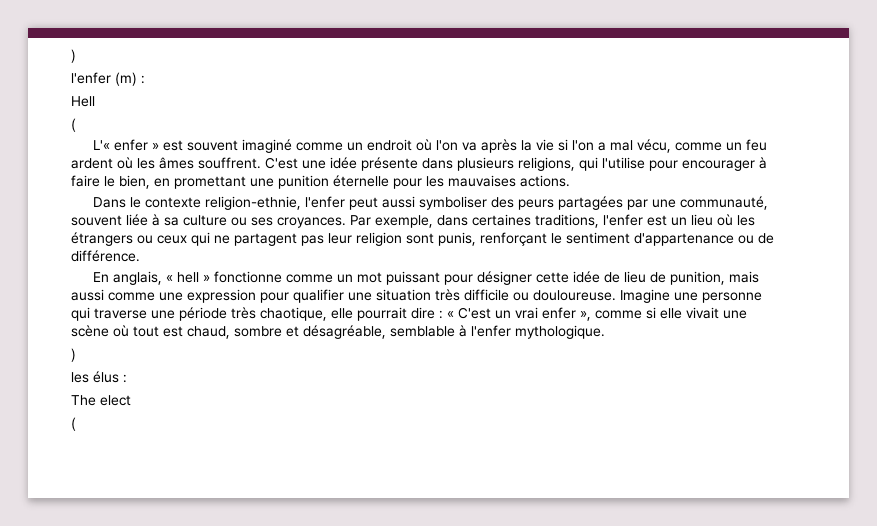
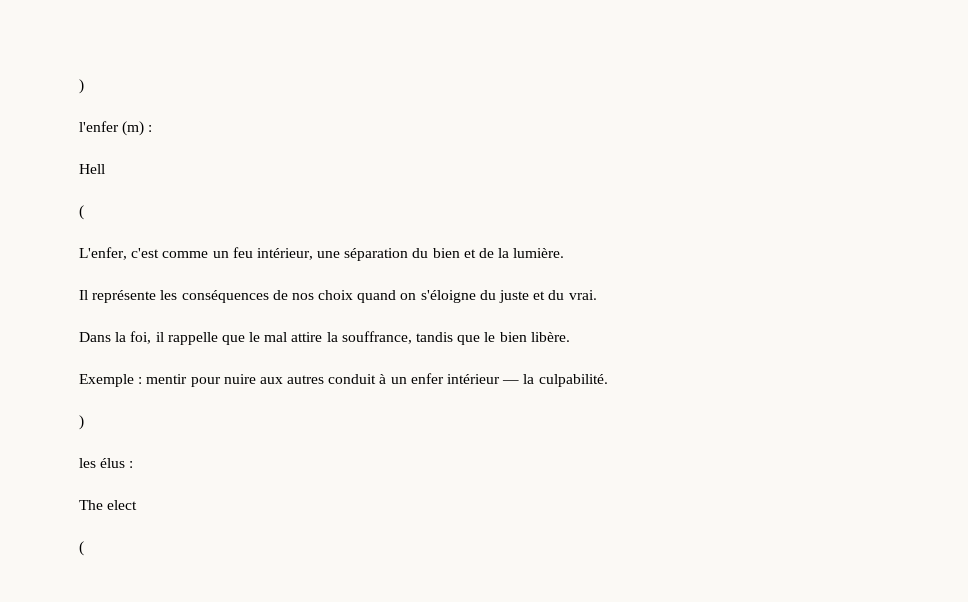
[93,139,768,153] [71,157,767,171] [71,175,570,189] [93,196,769,210] [71,214,755,228] [71,232,774,246] [71,250,140,262] [93,271,760,285] [71,289,762,303] [71,307,747,321] [71,325,605,339] L'« enfer » est souvent imaginé comme un endroit où l'on va après la vie si l'on a mal vécu, comme un feu ardent où les âmes souffrent. C'est une idée présente dans plusieurs religions, qui l'utilise pour encourager à faire le bien, en promettant une punition éternelle pour les mauvaises actions. // Dans le contexte religion-ethnie, l'enfer peut aussi symboliser des peurs partagées par une communauté, souvent liée à sa culture ou ses croyances. Par exemple, dans certaines traditions, l'enfer est un lieu où les étrangers ou ceux qui ne partagent pas leur religion sont punis, renforçant le sentiment d'appartenance ou de différence. // En anglais, « hell » fonctionne comme un mot puissant pour désigner cette idée de lieu de punition, mais aussi comme une expression pour qualifier une situation très difficile ou douloureuse. Imagine une personne qui traverse une période très chaotique, elle pourrait dire : « C'est un vrai enfer », comme si elle vivait une scène où tout est chaud, sombre et désagréable, semblable à l'enfer mythologique. -> [79,247,565,261] [79,290,597,303] [79,331,570,345] [79,373,608,387] L'enfer, c'est comme un feu intérieur, une séparation du bien et de la lumière. // Il représente les conséquences de nos choix quand on s'éloigne du juste et du vrai. // Dans la foi, il rappelle que le mal attire la souffrance, tandis que le bien libère. // Exemple : mentir pour nuire aux autres conduit à un enfer intérieur — la culpabilité.

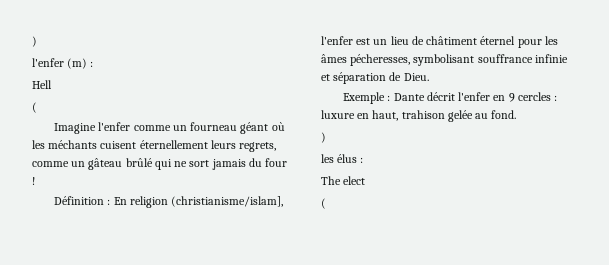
[79,247,565,261] [79,290,597,303] [79,331,570,345] [79,373,608,387] L'enfer, c'est comme un feu intérieur, une séparation du bien et de la lumière. // Il représente les conséquences de nos choix quand on s'éloigne du juste et du vrai. // Dans la foi, il rappelle que le mal attire la souffrance, tandis que le bien libère. // Exemple : mentir pour nuire aux autres conduit à un enfer intérieur — la culpabilité. -> [54,122,285,134] [32,140,277,152] [32,158,288,170] [32,177,35,185] [54,196,284,208] [321,36,558,48] [321,54,568,66] [321,72,429,84] [343,92,558,104] [321,110,517,122] Imagine l'enfer comme un fourneau géant où les méchants cuisent éternellement leurs regrets, comme un gâteau brûlé qui ne sort jamais du four ! // Définition : En religion (christianisme/islam], l'enfer est un lieu de châtiment éternel pour les âmes pécheresses, symbolisant souffrance infinie et séparation de Dieu. // Exemple : Dante décrit l'enfer en 9 cercles : luxure en haut, trahison gelée au fond.

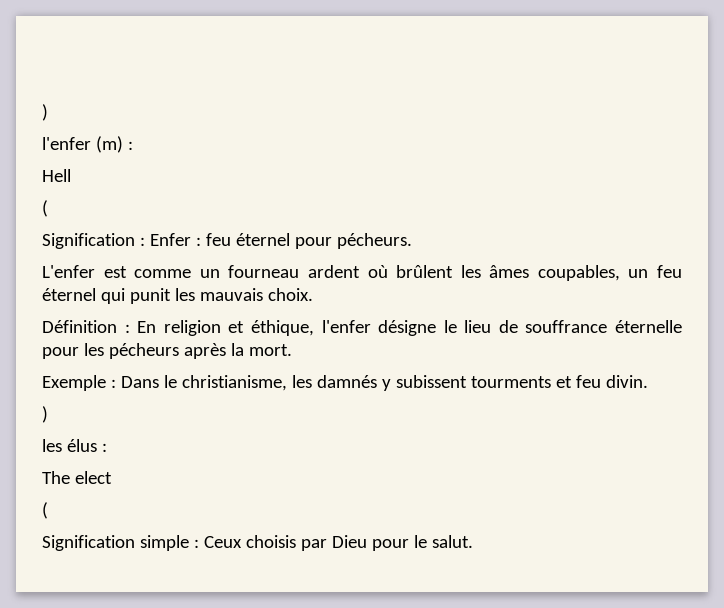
[54,122,285,134] [32,140,277,152] [32,158,288,170] [32,177,35,185] [54,196,284,208] [321,36,558,48] [321,54,568,66] [321,72,429,84] [343,92,558,104] [321,110,517,122] Imagine l'enfer comme un fourneau géant où les méchants cuisent éternellement leurs regrets, comme un gâteau brûlé qui ne sort jamais du four ! // Définition : En religion (christianisme/islam], l'enfer est un lieu de châtiment éternel pour les âmes pécheresses, symbolisant souffrance infinie et séparation de Dieu. // Exemple : Dante décrit l'enfer en 9 cercles : luxure en haut, trahison gelée au fond. -> [42,233,412,249] [42,265,682,281] [42,288,313,304] [42,320,682,336] [42,343,292,359] [42,375,648,391] Signification : Enfer : feu éternel pour pécheurs. // L'enfer est comme un fourneau ardent où brûlent les âmes coupables, un feu éternel qui punit les mauvais choix. // Définition : En religion et éthique, l'enfer désigne le lieu de souffrance éternelle pour les pécheurs après la mort. // Exemple : Dans le christianisme, les damnés y subissent tourments et feu divin.
(326, 203) none -> [42,535,473,551] // Signification simple : Ceux choisis par Dieu pour le salut.

